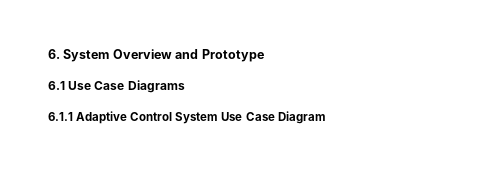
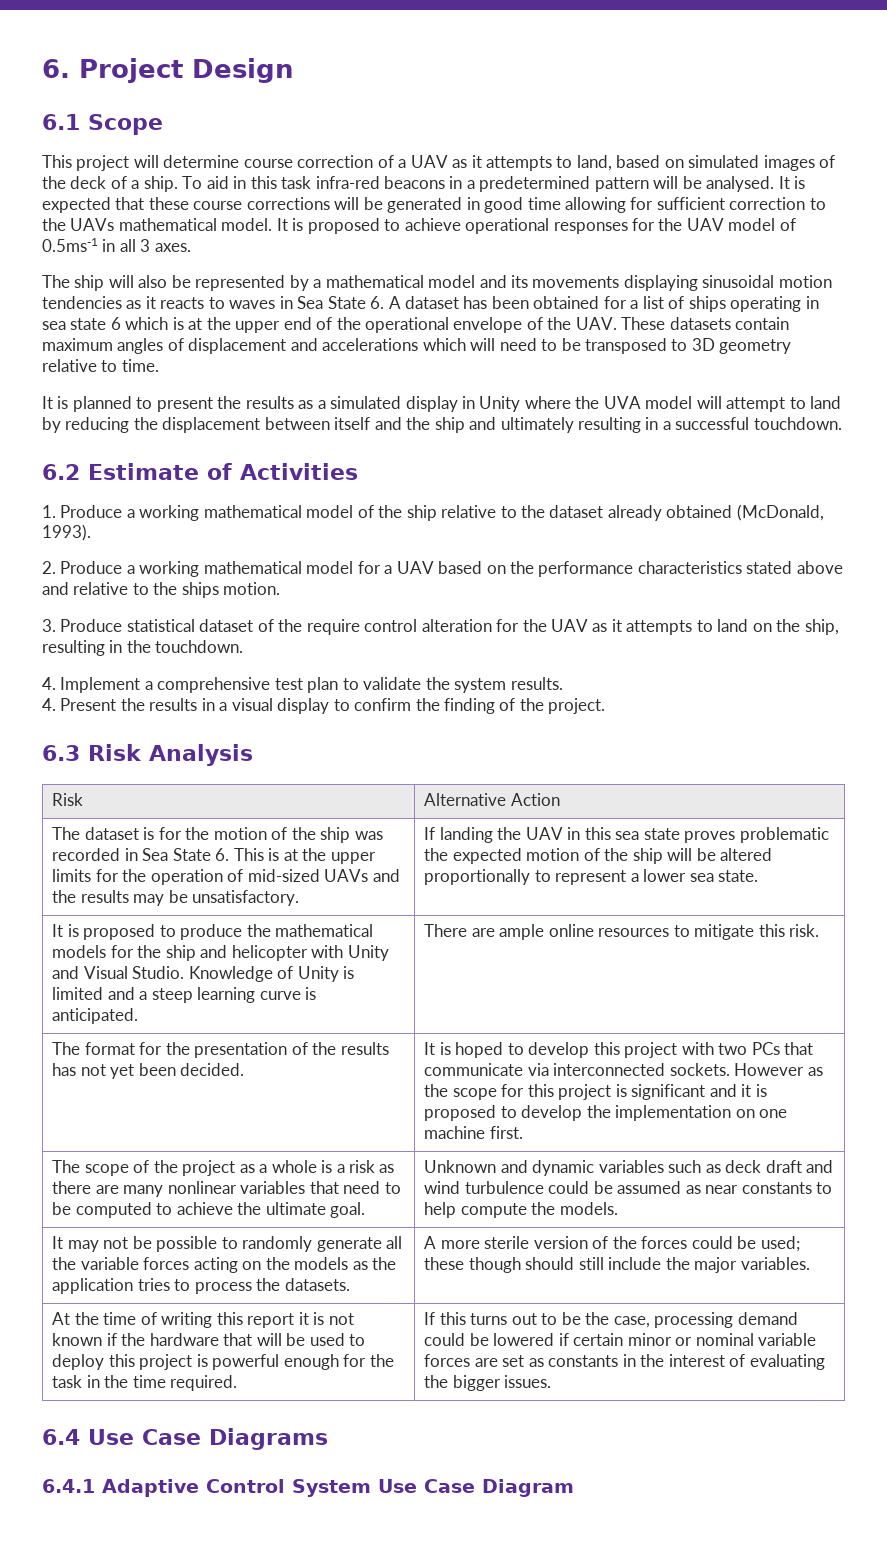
[48,49,264,62] [48,81,65,90] 6. System Overview and Prototype // 6.1 -> [42,58,294,83] [42,114,163,135] [42,155,836,171] [42,176,806,192] [42,197,826,213] [42,218,796,234] [42,238,191,252] [42,275,832,291] [42,296,819,312] [42,317,790,333] [42,338,792,354] [42,359,159,372] [42,396,842,412] [42,417,842,433] [42,463,358,480] [42,504,824,521] [42,524,91,541] [42,561,843,577] [42,582,281,598] [42,619,839,635] [42,640,244,656] [42,677,563,693] [42,698,606,714] [42,744,253,766] [52,793,84,806] [424,793,560,806] [52,827,383,843] [52,848,376,864] [52,869,400,885] [52,890,300,906] [424,827,829,843] [424,848,773,864] [424,869,759,885] [52,924,374,940] [52,945,389,961] [52,966,355,982] [52,987,317,1003] [52,1008,139,1024] [424,924,820,940] [52,1042,389,1058] [52,1063,245,1079] [424,1042,813,1058] [424,1063,823,1076] [424,1084,767,1100] [424,1105,788,1121] [424,1126,523,1139] [52,1160,395,1176] [52,1181,401,1197] [52,1202,366,1218] [424,1160,834,1176] [424,1181,833,1194] [424,1202,618,1218] [52,1236,403,1252] [52,1257,397,1273] [52,1278,350,1294] [424,1236,800,1252] [424,1257,810,1273] [52,1312,354,1328] [52,1333,366,1346] [52,1354,394,1370] [52,1375,238,1391] [424,1312,798,1328] [424,1333,817,1346] [424,1354,825,1370] [424,1375,552,1391] [42,1429,80,1445] 6. Project Design // 6.1 Scope // This project will determine course correction of a UAV as it attempts to land, based on simulated images of the deck of a ship. To aid in this task infra-red beacons in a predetermined pattern will be analysed. It is expected that these course corrections will be generated in good time allowing for sufficient correction to the UAVs mathematical model. It is proposed to achieve operational responses for the UAV model of 0.5ms-1 in all 3 axes. // The ship will also be represented by a mathematical model and its movements displaying sinusoidal motion tendencies as it reacts to waves in Sea State 6. A dataset has been obtained for a list of ships operating in sea state 6 which is at the upper end of the operational envelope of the UAV. These datasets contain maximum angles of displacement and accelerations which will need to be transposed to 3D geometry relative to time. // It is planned to present the results as a simulated display in Unity where the UVA model will attempt to land by reducing the displacement between itself and the ship and ultimately resulting in a successful touchdown. // 6.2 Estimate of Activities // 1. Produce a working mathematical model of the ship relative to the dataset already obtained (McDonald, 1993). // 2. Produce a working mathematical model for a UAV based on the performance characteristics stated above and relative to the ships motion. // 3. Produce statistical dataset of the require control alteration for the UAV as it attempts to land on the ship, resulting in the touchdown. // 4. Implement a comprehensive test plan to validate the system results. // 4. Present the results in a visual display to confirm the finding of the project. // 6.3 Risk Analysis // Risk | Alternative Action // The dataset is for the motion of the ship was recorded in Sea State 6. This is at the upper limits for the operation of mid-sized UAVs and the results may be unsatisfactory. | If landing the UAV in this sea state proves problematic the expected motion of the ship will be altered proportionally to represent a lower sea state. // It is proposed to produce the mathematical models for the ship and helicopter with Unity and Visual Studio. Knowledge of Unity is limited and a steep learning curve is anticipated. | There are ample online resources to mitigate this risk. // The format for the presentation of the results has not yet been decided. | It is hoped to develop this project with two PCs that communicate via interconnected sockets. However as the scope for this project is significant and it is proposed to develop the implementation on one machine first. // The scope of the project as a whole is a risk as there are many nonlinear variables that need to be computed to achieve the ultimate goal. | Unknown and dynamic variables such as deck draft and wind turbulence could be assumed as near constants to help compute the models. // It may not be possible to randomly generate all the variable forces acting on the models as the application tries to process the datasets. | A more sterile version of the forces could be used; these though should still include the major variables. // At the time of writing this report it is not known if the hardware that will be used to deploy this project is powerful enough for the task in the time required. | If this turns out to be the case, processing demand could be lowered if certain minor or nominal variable forces are set as constants in the interest of evaluating the bigger issues. // 6.4
[48,112,73,121] 6.1.1 -> [42,1479,95,1493] 6.4.1

